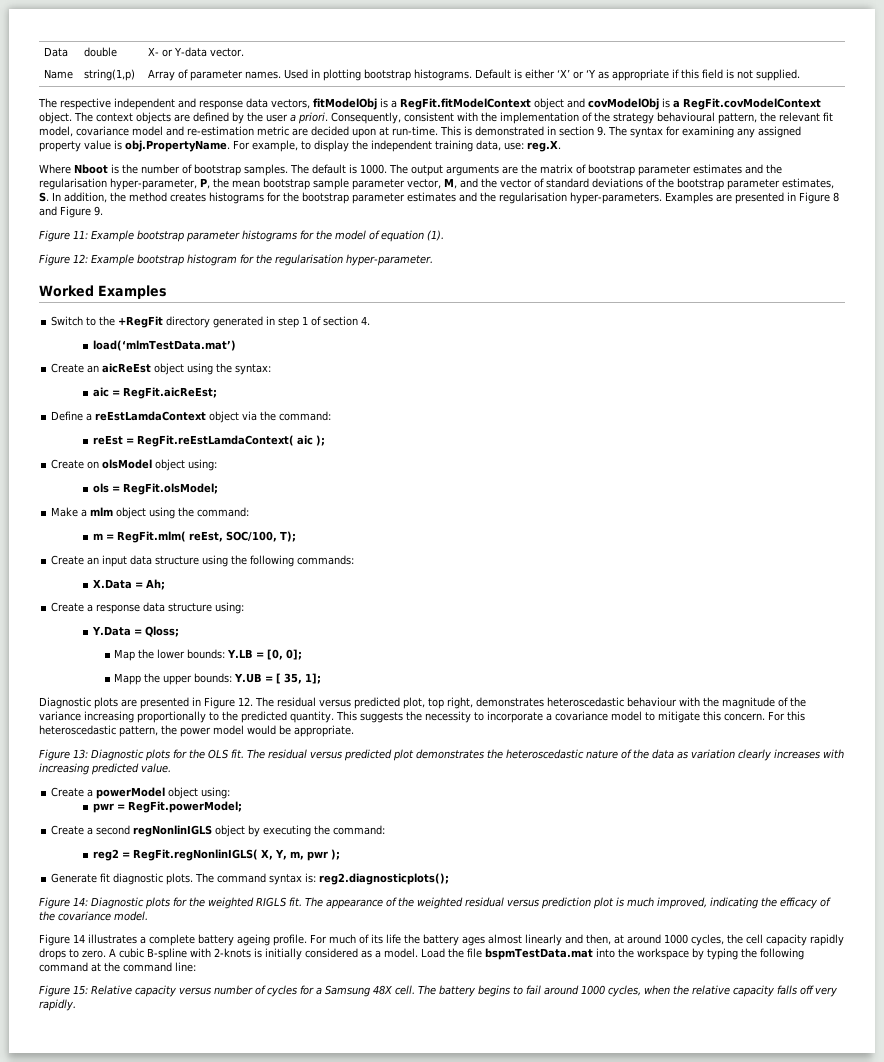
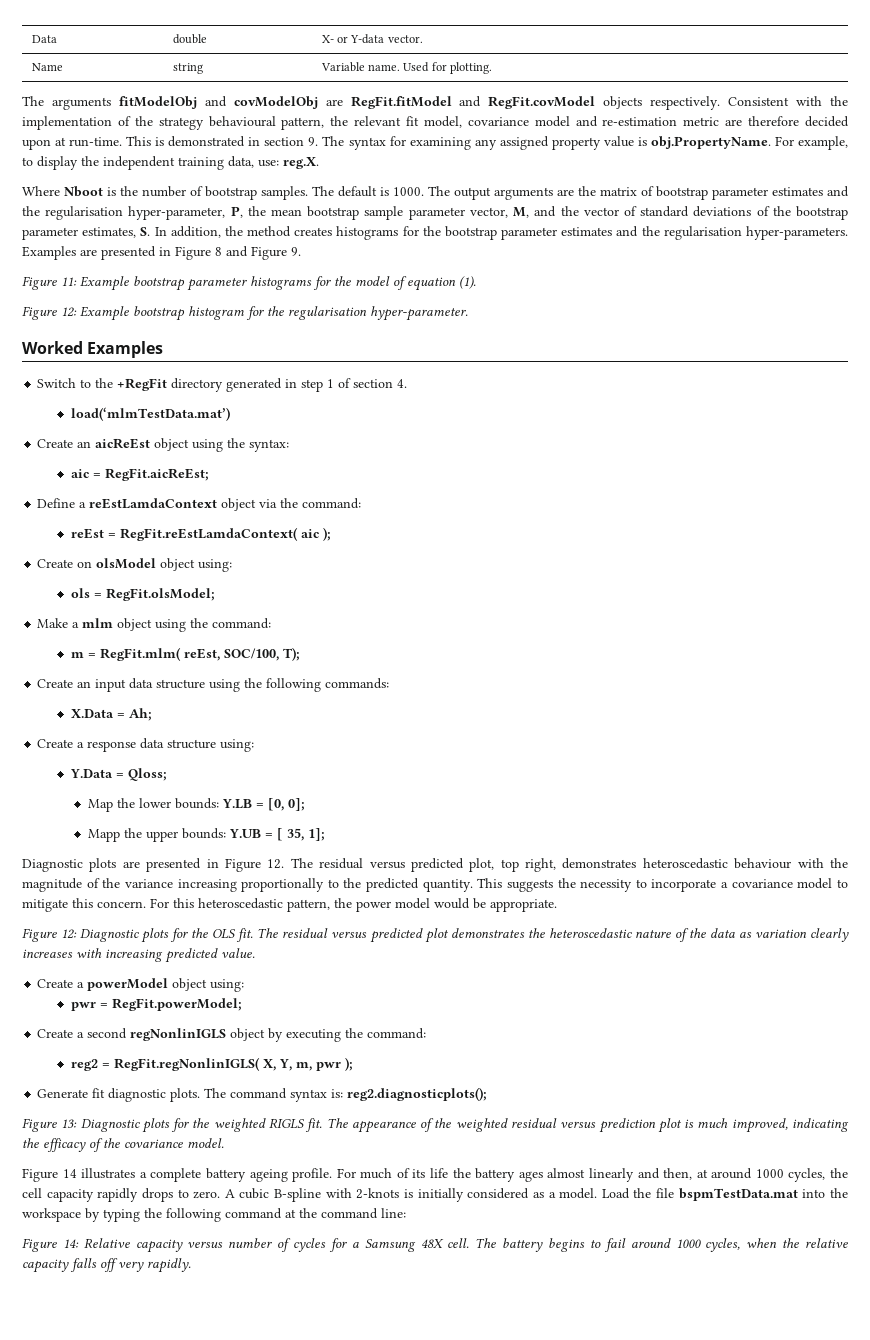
[83,69,135,81] [147,69,800,81] [38,98,821,110] [39,112,454,124] string(1,p) | Array of parameter names. Used in plotting bootstrap histograms. Default is either ‘X’ or ‘Y as appropriate if this field is not supplied. // The respective independent and response data vectors, fitModelObj is a RegFit.fitModelContext object and covModelObj is a RegFit.covModelContext object. The context objects are defined by the user a priori. Consequently, consistent -> [172,63,203,74] [320,62,493,74] [22,96,790,110] string | Variable name. Used for plotting. // The arguments fitModelObj and covModelObj are RegFit.fitModel and RegFit.covModel objects respectively. Consistent
(308, 132) none -> [748,116,800,126] therefore
[73,749,88,759] 13: -> [61,929,78,939] 12:
[73,897,88,906] 14: -> [61,1119,78,1128] 13:
[73,985,88,995] 15: -> [62,1239,79,1248] 14:

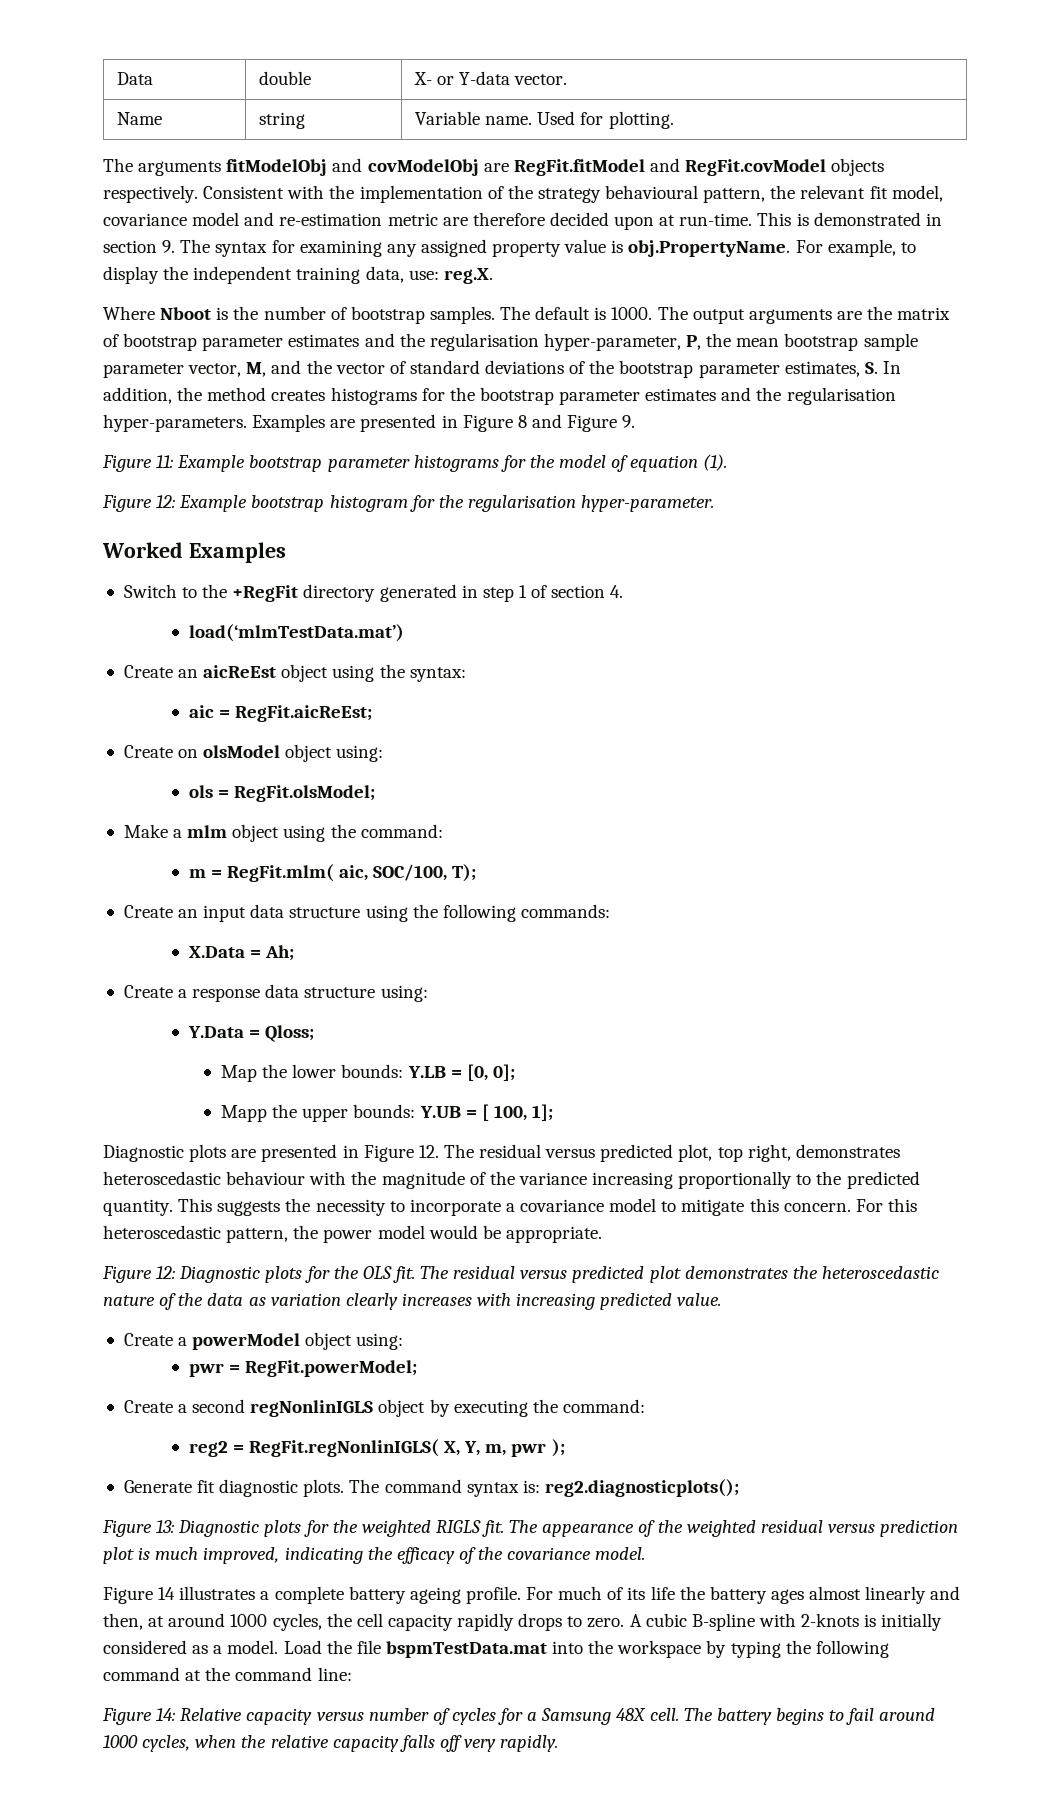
[37,498,362,511] [70,527,331,541] // Define a reEstLamdaContext object via the command: // reEst = RegFit.reEstLamdaContext( aic ); -> (372, 713) none
[183,648,220,661] reEst, -> [339,865,369,881] aic,
[286,828,304,841] 35, -> [493,1105,527,1121] 100,

